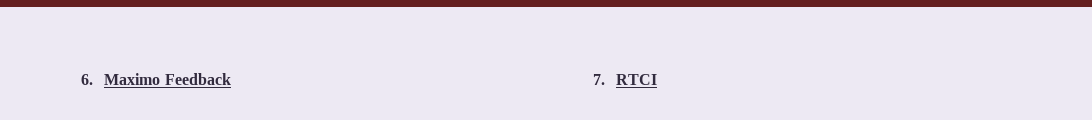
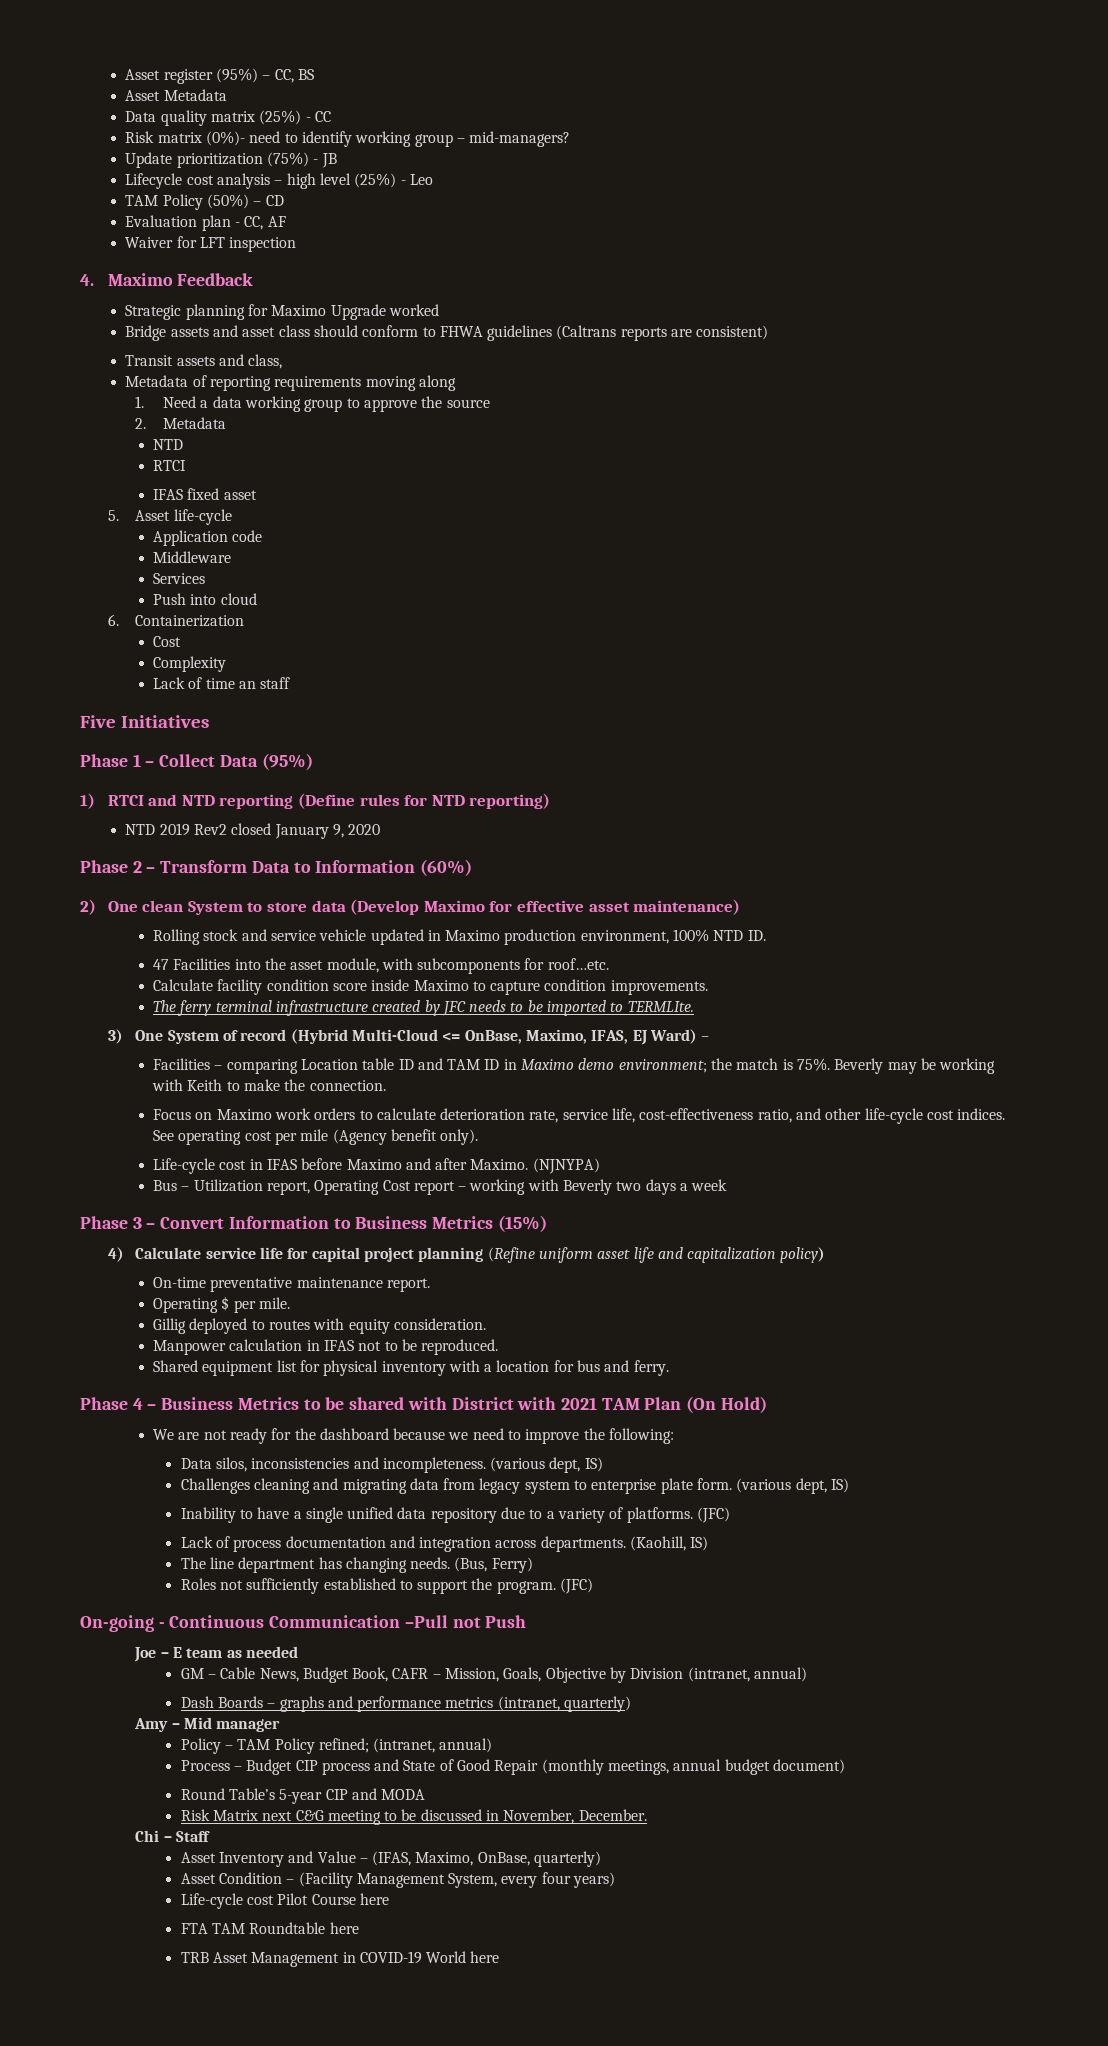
[80,73,231,85] [592,74,658,85] 6. Maximo Feedback // 7. RTCI -> [125,68,314,84] [125,89,227,101] [125,110,331,126] [125,131,571,147] [125,152,337,168] [125,173,433,189] [125,194,284,210] [125,215,286,231] [125,236,297,252] [80,273,254,286] [125,304,439,320] [125,325,769,341] [125,354,283,369] [125,375,456,391] [135,396,490,412] [135,417,226,429] [152,439,183,450] [152,460,186,471] [152,488,257,500] [107,509,232,525] [152,530,263,546] [152,551,231,563] [152,573,205,584] [152,593,257,605] [107,614,245,627] [152,636,181,647] [152,656,226,672] [152,677,291,689] [80,715,209,728] [80,753,313,770] [80,793,551,809] [125,823,381,839] [80,859,473,876] [80,899,741,915] [152,929,766,945] [152,958,609,974] [152,979,708,995] [152,1000,694,1016] [107,1029,710,1045] [152,1058,996,1074] [151,1079,386,1091] [152,1108,1006,1124] [152,1129,479,1145] [152,1158,600,1174] [152,1179,728,1195] [80,1215,547,1232] [107,1247,826,1263] [152,1277,430,1292] [152,1296,290,1313] [152,1318,486,1334] [152,1339,499,1355] [152,1360,669,1376] [80,1396,767,1413] [152,1428,675,1444] [180,1457,603,1473] [180,1478,850,1494] [180,1507,731,1523] [180,1536,709,1552] [180,1557,533,1573] [180,1578,594,1594] [80,1615,527,1632] [134,1646,298,1662] [180,1667,808,1683] [180,1696,632,1712] [134,1717,281,1732] [180,1738,493,1754] [180,1759,846,1775] [180,1788,426,1804] [180,1809,647,1825] [135,1830,210,1842] [180,1851,602,1867] [180,1872,616,1888] [180,1893,389,1909] [180,1922,359,1934] [180,1951,500,1967] Asset register (95%) – CC, BS // Asset Metadata // Data quality matrix (25%) - CC // Risk matrix (0%)- need to identify working group – mid-managers? // Update prioritization (75%) - JB // Lifecycle cost analysis – high level (25%) - Leo // TAM Policy (50%) – CD // Evaluation plan - CC, AF // Waiver for LFT inspection // 4. Maximo Feedback // Strategic planning for Maximo Upgrade worked // Bridge assets and asset class should conform to FHWA guidelines (Caltrans reports are consistent) // Transit assets and class, // Metadata of reporting requirements moving along // 1. Need a data working group to approve the source // 2. Metadata // NTD // RTCI // IFAS fixed asset // 5. Asset life-cycle // Application code // Middleware // Services // Push into cloud // 6. Containerization // Cost // Complexity // Lack of time an staff // Five Initiatives // Phase 1 – Collect Data (95%) // 1) RTCI and NTD reporting (Define rules for NTD reporting) // NTD 2019 Rev2 closed January 9, 2020 // Phase 2 – Transform Data to Information (60%) // 2) One clean System to store data (Develop Maximo for effective asset maintenance) // Rolling stock and service vehicle updated in Maximo production environment, 100% NTD ID. // 47 Facilities into the asset module, with subcomponents for roof…etc. // Calculate facility condition score inside Maximo to capture condition improvements. // The ferry terminal infrastructure created by JFC needs to be imported to TERMLIte. // 3) One System of record (Hybrid Multi-Cloud <= OnBase, Maximo, IFAS, EJ Ward) – // Facilities – comparing Location table ID and TAM ID in Maximo demo environment; the match is 75%. Beverly may be working with Keith to make the connection. // Focus on Maximo work orders to calculate deterioration rate, service life, cost-effectiveness ratio, and other life-cycle cost indices. See operating cost per mile (Agency benefit only). // Life-cycle cost in IFAS before Maximo and after Maximo. (NJNYPA) // Bus – Utilization report, Operating Cost report – working with Beverly two days a week // Phase 3 – Convert Information to Business Metrics (15%) // 4) Calculate service life for capital project planning (Refine uniform asset life and capitalization policy) // On-time preventative maintenance report. // Operating $ per mile. // Gillig deployed to routes with equity consideration. // Manpower calculation in IFAS not to be reproduced. // Shared equipment list for physical inventory with a location for bus and ferry. // Phase 4 – Business Metrics to be shared with District with 2021 TAM Plan (On Hold) // We are not ready for the dashboard because we need to improve the following: // Data silos, inconsistencies and incompleteness. (various dept, IS) // Challenges cleaning and migrating data from legacy system to enterprise plate form. (various dept, IS) // Inability to have a single unified data repository due to a variety of platforms. (JFC) // Lack of process documentation and integration across departments. (Kaohill, IS) // The line department has changing needs. (Bus, Ferry) // Roles not sufficiently established to support the program. (JFC) // On-going - Continuous Communication –Pull not Push // Joe – E team as needed // GM – Cable News, Budget Book, CAFR – Mission, Goals, Objective by Division (intranet, annual) // Dash Boards – graphs and performance metrics (intranet, quarterly) // Amy – Mid manager // Policy – TAM Policy refined; (intranet, annual) // Process – Budget CIP process and State of Good Repair (monthly meetings, annual budget document) // Round Table’s 5-year CIP and MODA // Risk Matrix next C&G meeting to be discussed in November, December. // Chi – Staff // Asset Inventory and Value – (IFAS, Maximo, OnBase, quarterly) // Asset Condition – (Facility Management System, every four years) // Life-cycle cost Pilot Course here // FTA TAM Roundtable here // TRB Asset Management in COVID-19 World here

